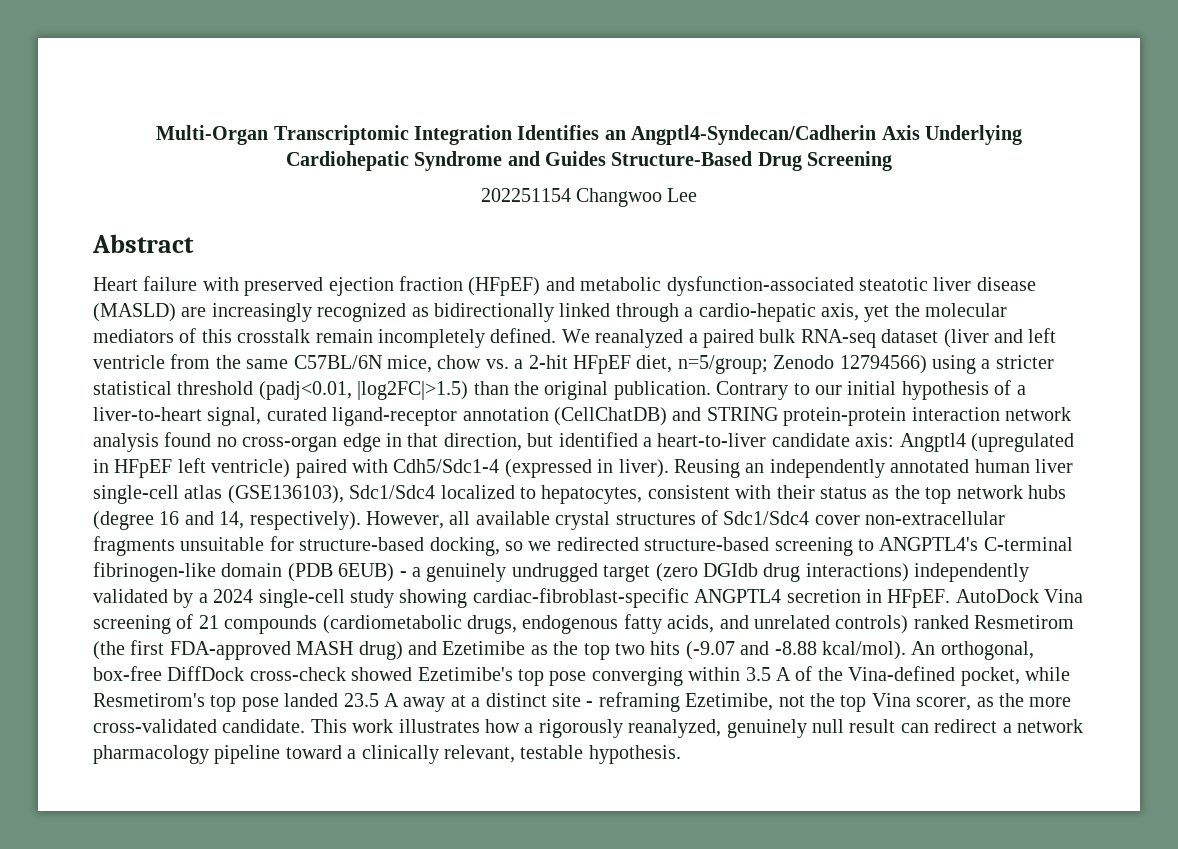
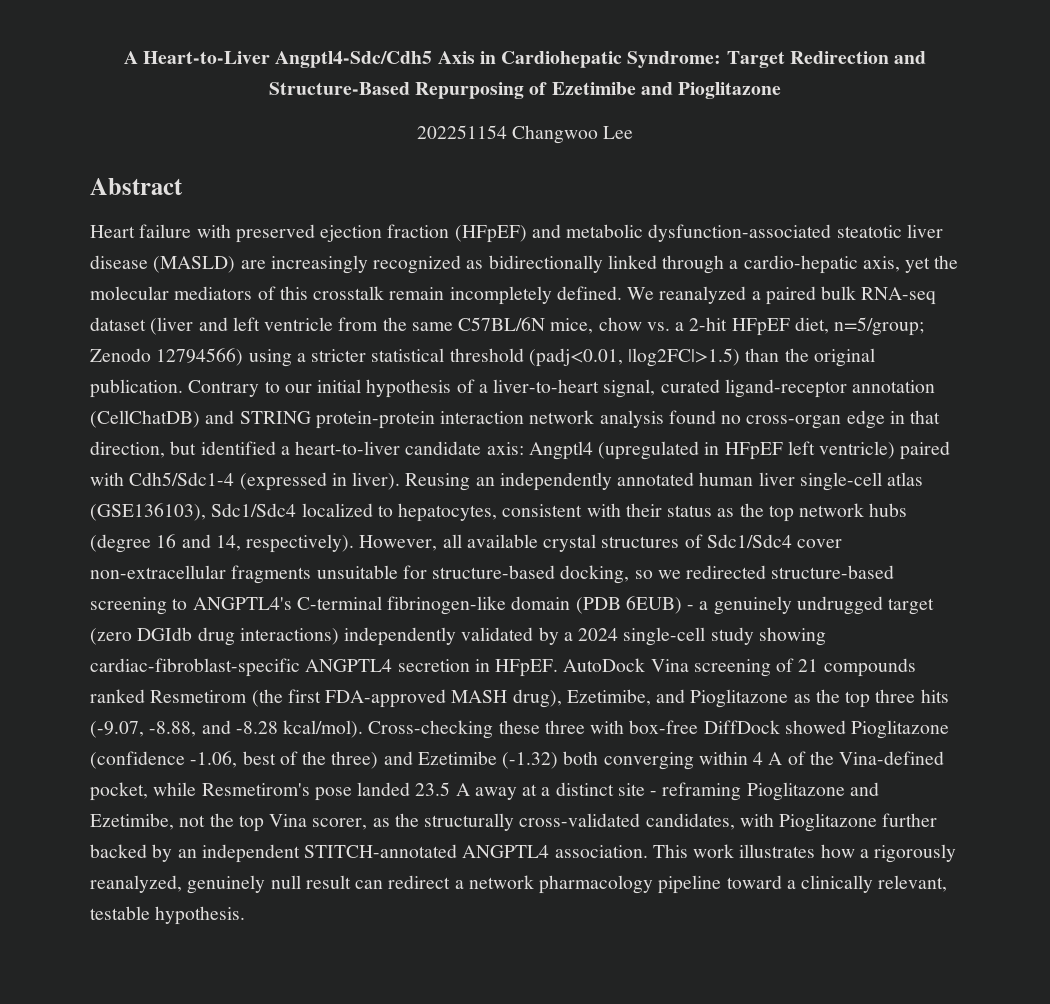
[156,125,1022,145] [285,151,893,171] Multi-Organ Transcriptomic Integration Identifies an Angptl4-Syndecan/Cadherin Axis Underlying Cardiohepatic Syndrome and Guides Structure-Based Drug Screening -> [123,51,927,68] [268,82,782,99] A Heart-to-Liver Angptl4-Sdc/Cdh5 Axis in Cardiohepatic Syndrome: Target Redirection and Structure-Based Repurposing of Ezetimibe and Pioglitazone
[322,614,909,634] (cardiometabolic drugs, endogenous fatty acids, and unrelated controls) -> (916, 667) none
[358,641,1034,660] [93,666,587,686] drug) and Ezetimibe as the top two hits (-9.07 and -8.88 kcal/mol). An orthogonal, box-free DiffDock cross-check showed Ezetimibe's top pose -> [512,689,949,708] [90,720,950,739] [90,751,599,769] drug), Ezetimibe, and Pioglitazone as the top three hits (-9.07, -8.88, and -8.28 kcal/mol). Cross-checking these three with box-free DiffDock showed Pioglitazone (confidence -1.06, best of the three) and Ezetimibe (-1.32) both
[745,667,771,681] 3.5 -> [753,752,764,765] 4
[210,695,237,712] top -> (310, 789) none
(680, 702) none -> [746,782,879,801] Pioglitazone and
[1029,697,1072,707] [93,719,306,733] more cross-validated candidate. -> [424,813,938,832] [90,844,648,863] structurally cross-validated candidates, with Pioglitazone further backed by an independent STITCH-annotated ANGPTL4 association.

